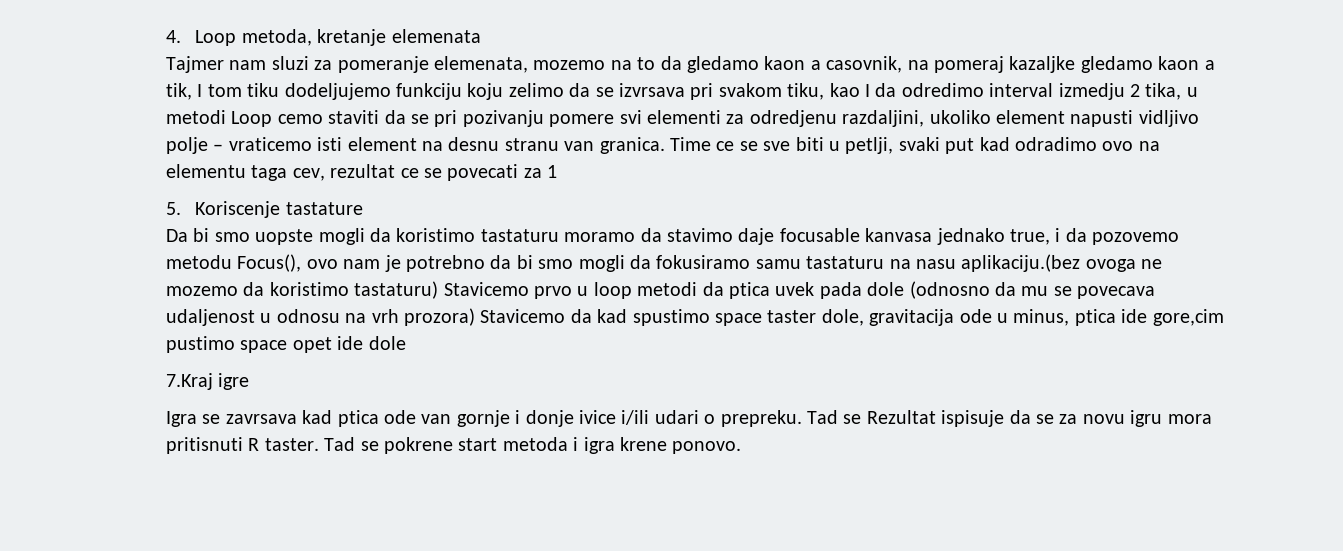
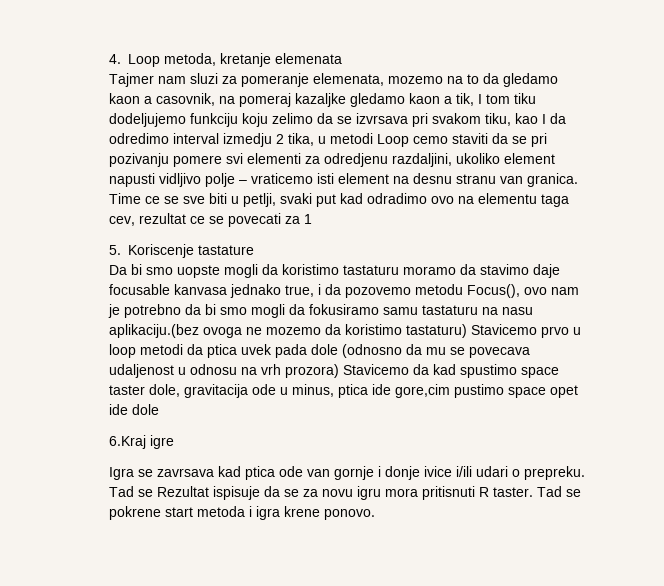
[165,373,213,390] 7.Kraj -> [108,435,146,449] 6.Kraj

